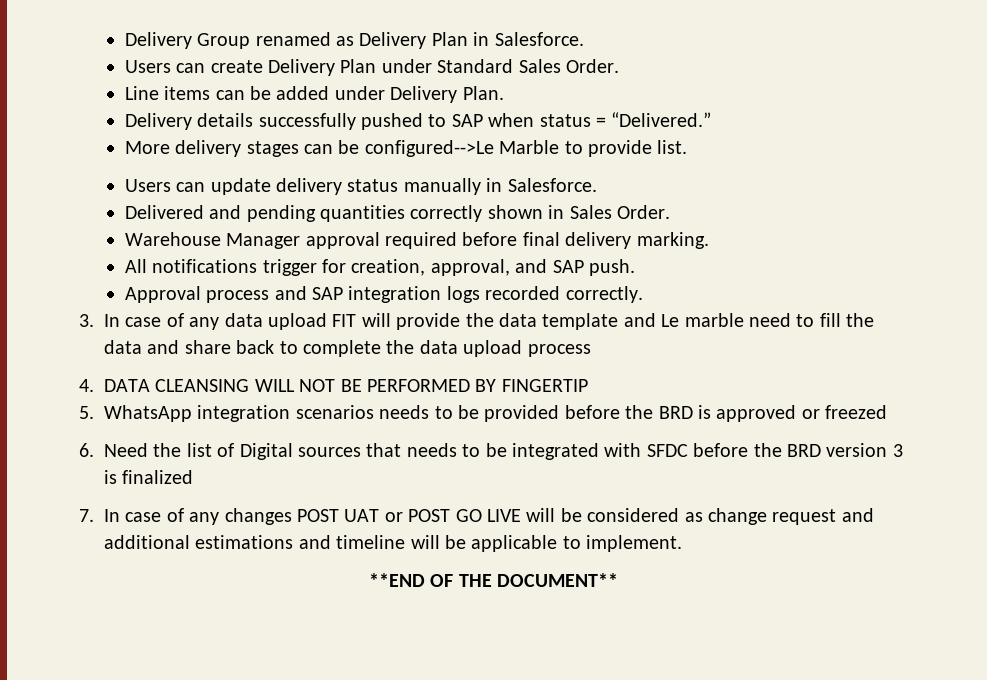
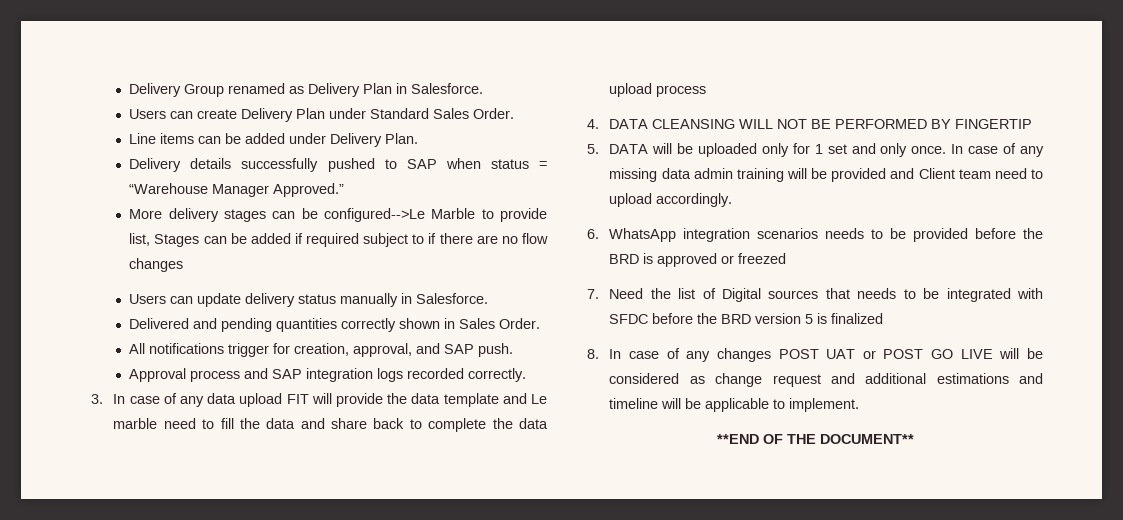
[611,112,712,127] “Delivered.” -> [129,183,345,197] “Warehouse Manager Approved.”
[657,140,688,154] list. -> [129,233,548,247] [129,258,184,272] list, Stages can be added if required subject to if there are no flow changes
[124,232,709,249] // Warehouse Manager approval required before final delivery marking. -> (541, 323) none
(94, 412) none -> [609,143,1044,157] [609,168,1043,182] [609,193,733,207] [587,229,599,239] DATA will be uploaded only for 1 set and only once. In case of any missing data admin training will be provided and Client team need to upload accordingly. // 6.
[79,443,94,457] 6. -> [587,289,599,299] 7.
[892,444,903,457] 3 -> [805,314,814,324] 5
[79,509,94,522] 7. -> [587,349,599,359] 8.

